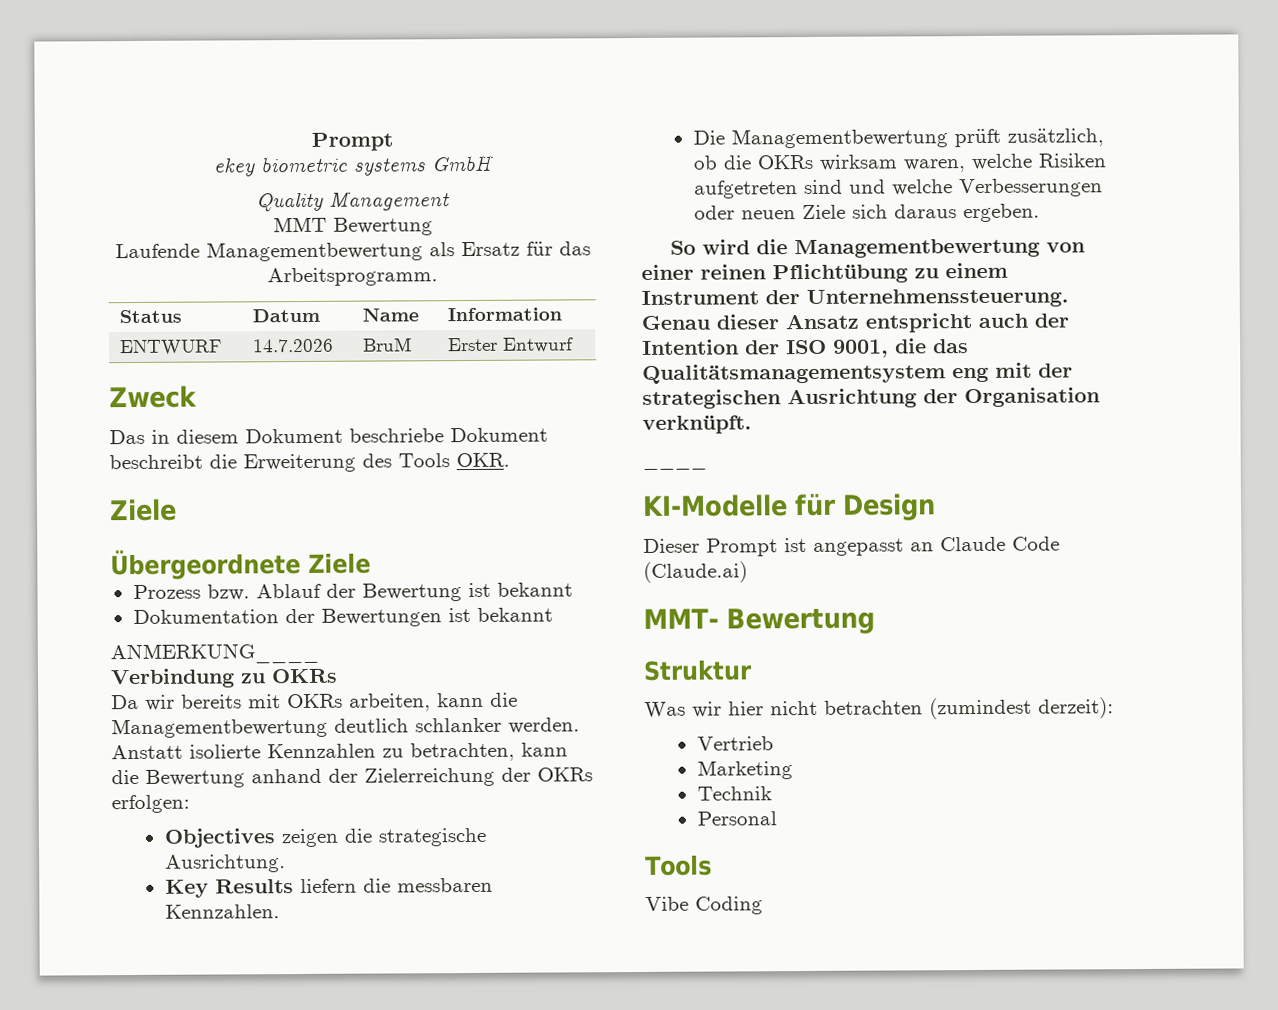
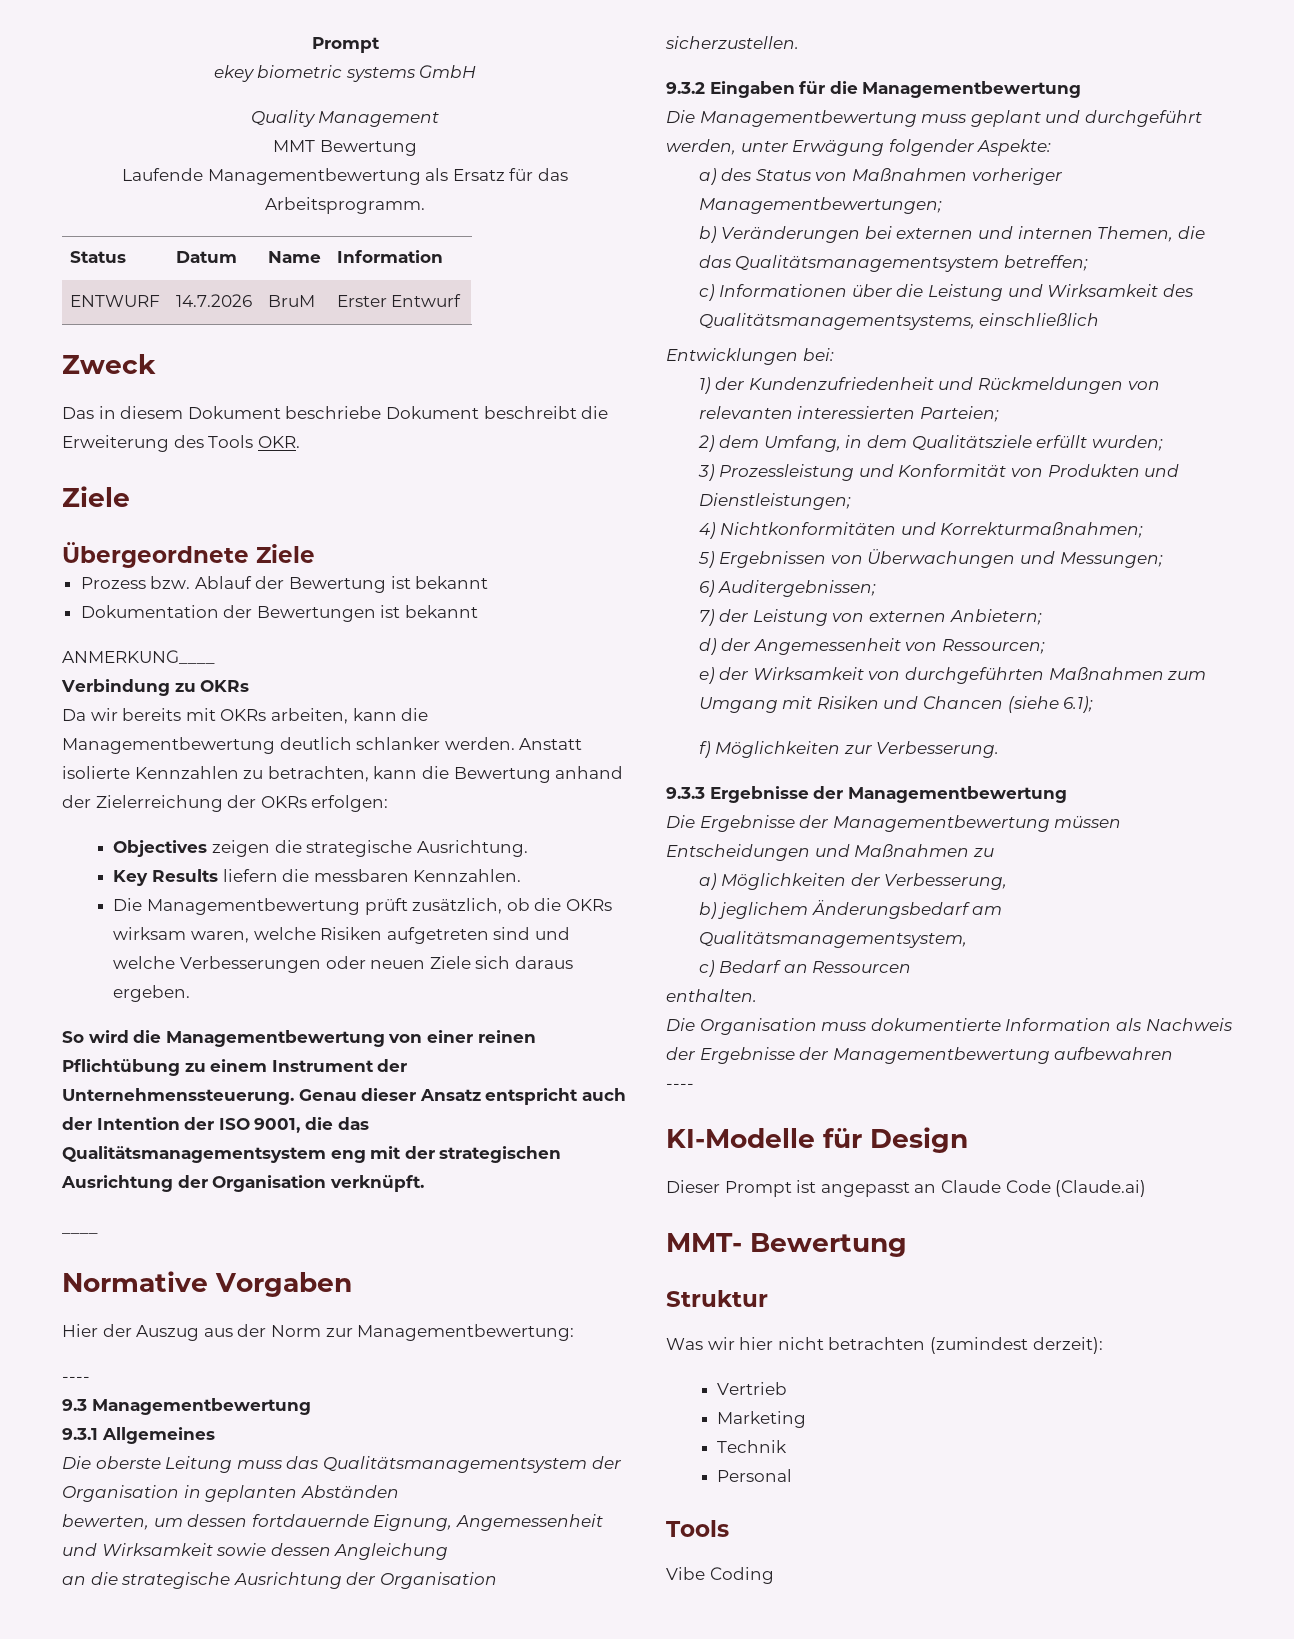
(707, 467) none -> [62,1271,352,1297] [62,1324,575,1341] [62,1376,90,1382] [62,1398,311,1415] [62,1427,215,1444] [62,1456,622,1473] [62,1485,399,1502] [62,1514,603,1531] [62,1543,449,1560] [62,1572,497,1589] [665,36,799,49] [666,81,1082,98] [666,110,1202,127] [666,139,1052,156] [698,168,1063,185] [698,197,942,214] [698,226,1205,243] [698,255,1088,272] [698,284,1193,301] [698,313,1100,330] [666,348,834,365] [698,377,1160,394] [698,406,999,422] [697,435,1163,452] [697,464,1180,481] [698,493,851,510] [698,522,1144,539] [697,549,1163,568] [698,580,877,597] [698,609,1042,626] [698,638,1046,655] [698,667,1207,684] [698,696,1094,713] [698,741,1000,758] [666,786,1067,803] [666,815,1122,832] [666,844,994,861] [698,873,1008,890] [698,900,1003,919] [698,931,967,948] [698,960,912,977] [666,989,757,1002] [666,1018,1232,1035] [666,1047,1174,1064] [666,1083,694,1089] // Normative Vorgaben // Hier der Auszug aus der Norm zur Managementbewertung: // ---- // 9.3 Managementbewertung // 9.3.1 Allgemeines // Die oberste Leitung muss das Qualitätsmanagementsystem der Organisation in geplanten Abständen // bewerten, um dessen fortdauernde Eignung, Angemessenheit und Wirksamkeit sowie dessen Angleichung // an die strategische Ausrichtung der Organisation sicherzustellen. // 9.3.2 Eingaben für die Managementbewertung // Die Managementbewertung muss geplant und durchgeführt werden, unter Erwägung folgender Aspekte: // a) des Status von Maßnahmen vorheriger Managementbewertungen; // b) Veränderungen bei externen und internen Themen, die das Qualitätsmanagementsystem betreffen; // c) Informationen über die Leistung und Wirksamkeit des Qualitätsmanagementsystems, einschließlich // Entwicklungen bei: // 1) der Kundenzufriedenheit und Rückmeldungen von relevanten interessierten Parteien; // 2) dem Umfang, in dem Qualitätsziele erfüllt wurden; // 3) Prozessleistung und Konformität von Produkten und Dienstleistungen; // 4) Nichtkonformitäten und Korrekturmaßnahmen; // 5) Ergebnissen von Überwachungen und Messungen; // 6) Auditergebnissen; // 7) der Leistung von externen Anbietern; // d) der Angemessenheit von Ressourcen; // e) der Wirksamkeit von durchgeführten Maßnahmen zum Umgang mit Risiken und Chancen (siehe 6.1); // f) Möglichkeiten zur Verbesserung. // 9.3.3 Ergebnisse der Managementbewertung // Die Ergebnisse der Managementbewertung müssen Entscheidungen und Maßnahmen zu // a) Möglichkeiten der Verbesserung, // b) jeglichem Änderungsbedarf am Qualitätsmanagementsystem, // c) Bedarf an Ressourcen // enthalten. // Die Organisation muss dokumentierte Information als Nachweis der Ergebnisse der Managementbewertung aufbewahren // ----

